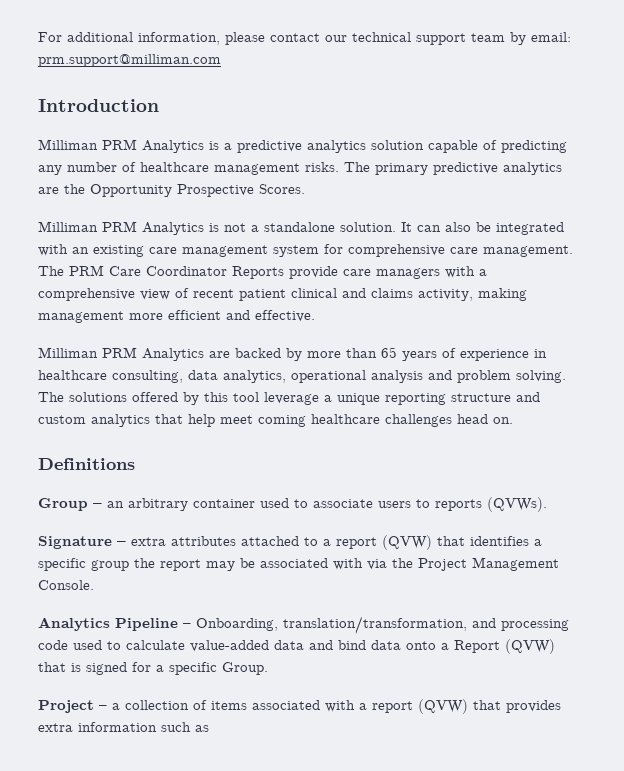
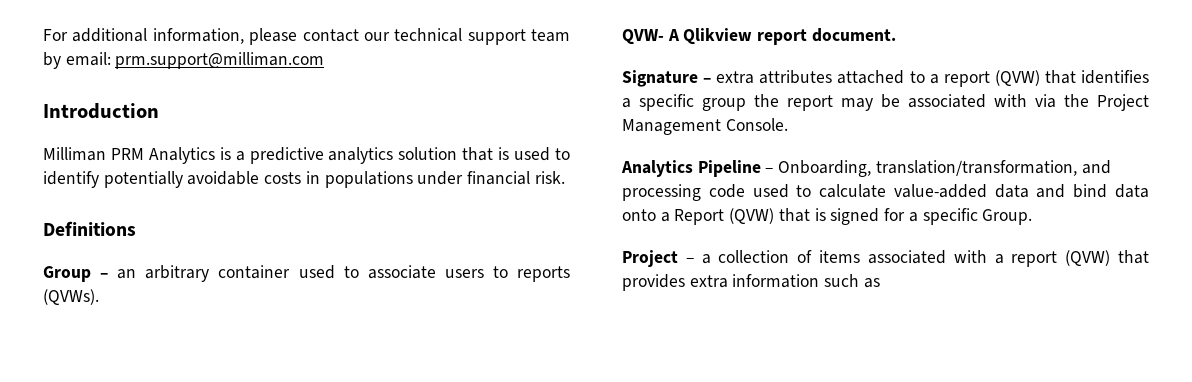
[428,140,567,153] [38,162,562,175] [38,184,305,197] [38,221,564,235] [38,244,573,257] [38,265,487,279] [38,288,527,301] [38,310,315,323] [38,347,547,361] [38,370,566,383] [38,392,540,405] [38,414,513,427] capable of predicting any number of healthcare management risks. The primary predictive analytics are the Opportunity Prospective Scores. // Milliman PRM Analytics is not a standalone solution. It can also be integrated with an existing care management system for comprehensive care management. The PRM Care Coordinator Reports provide care managers with a comprehensive view of recent patient clinical and claims activity, making management more efficient and effective. // Milliman PRM Analytics are backed by more than 65 years of experience in healthcare consulting, data analytics, operational analysis and problem solving. The solutions offered by this tool leverage a unique reporting structure and custom analytics that help meet coming healthcare challenges head on. -> [462,147,571,161] [43,171,565,188] that is used to identify potentially avoidable costs in populations under financial risk.
(547, 504) none -> [622,28,896,45] // QVW- A Qlikview report document.

